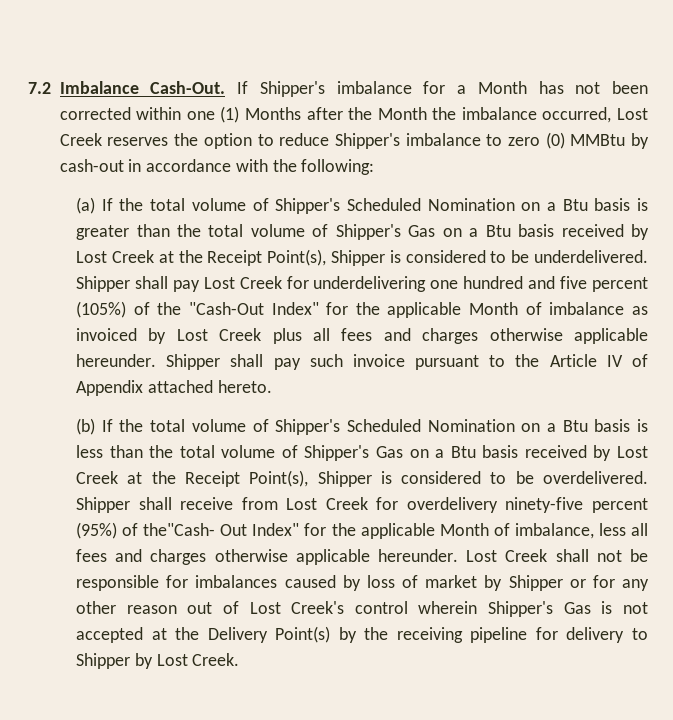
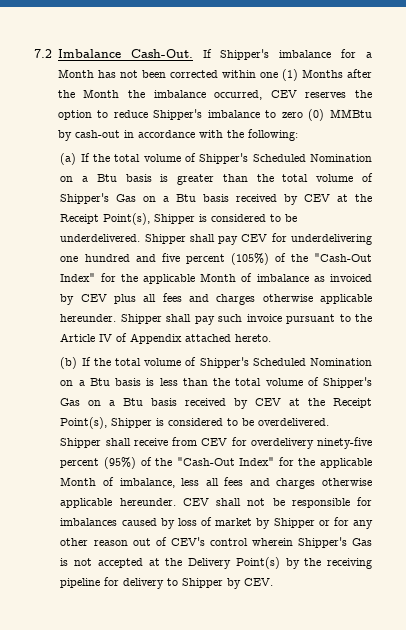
[617,108,648,120] [59,133,102,146] Lost Creek -> [270,90,297,98] CEV
[76,250,154,263] Lost Creek -> [304,194,331,202] CEV
[203,276,282,289] Lost Creek -> [241,234,268,242] CEV
[176,328,262,341] Lost Creek -> [80,294,107,302] CEV
[617,446,649,458] [76,471,119,484] Lost Creek -> [255,398,282,406] CEV
[286,497,368,510] Lost Creek -> [201,438,228,446] CEV
[143,523,248,536] the"Cash- Out -> [155,457,235,466] the "Cash-Out
[466,549,548,562] Lost Creek -> [182,498,209,506] CEV
[249,601,345,614] Lost Creek's -> [170,537,205,546] CEV's
[156,653,240,666] Lost Creek. -> [244,578,274,586] CEV.

